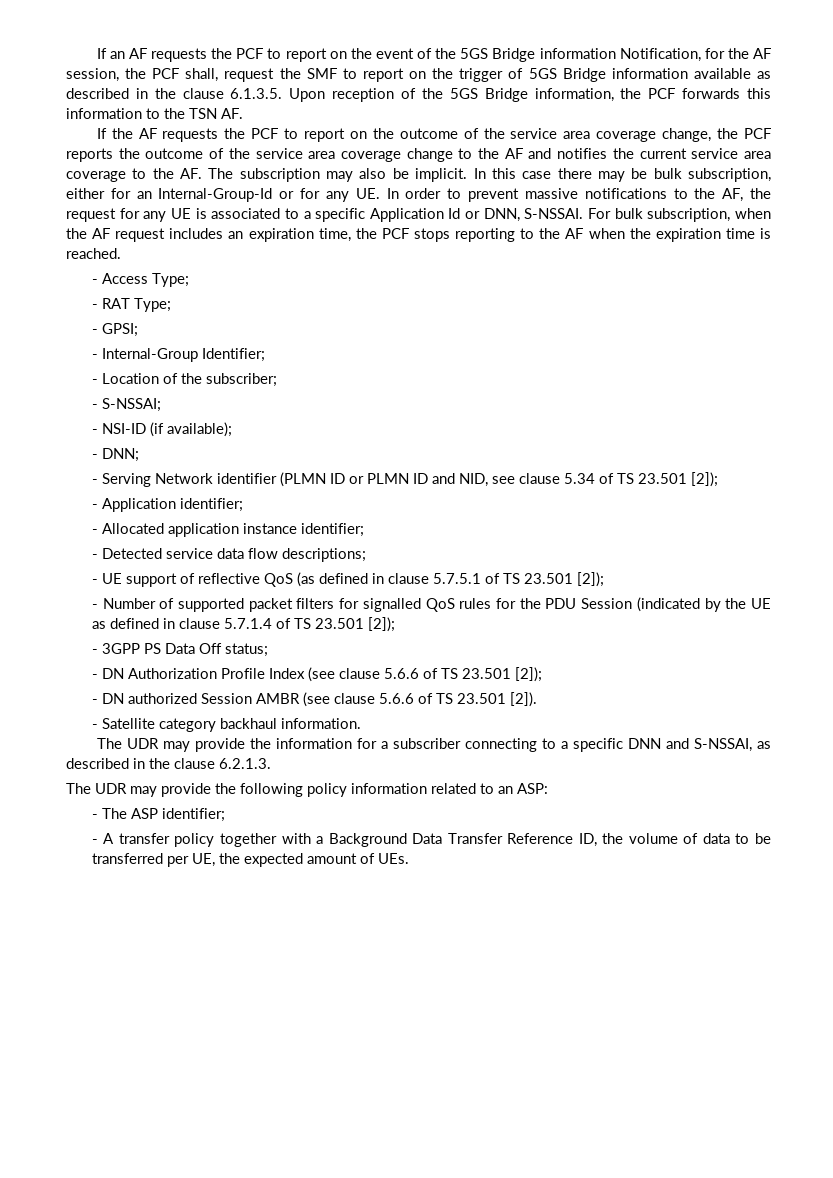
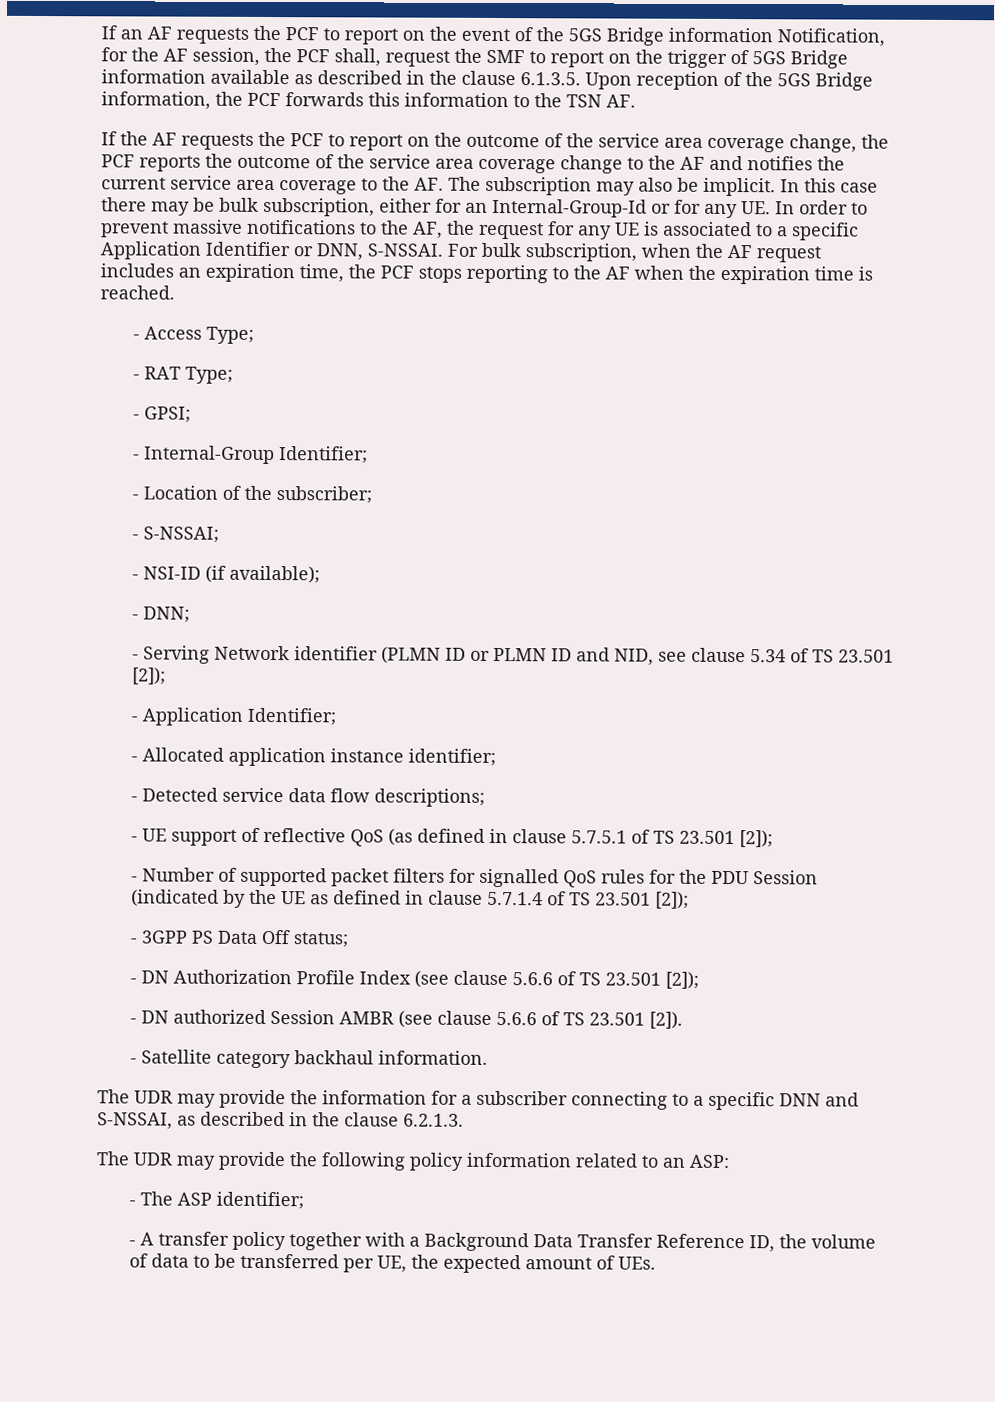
[448,208,461,219] Id -> [205,241,291,257] Identifier
[179,498,243,512] identifier; -> [246,707,336,726] Identifier;

